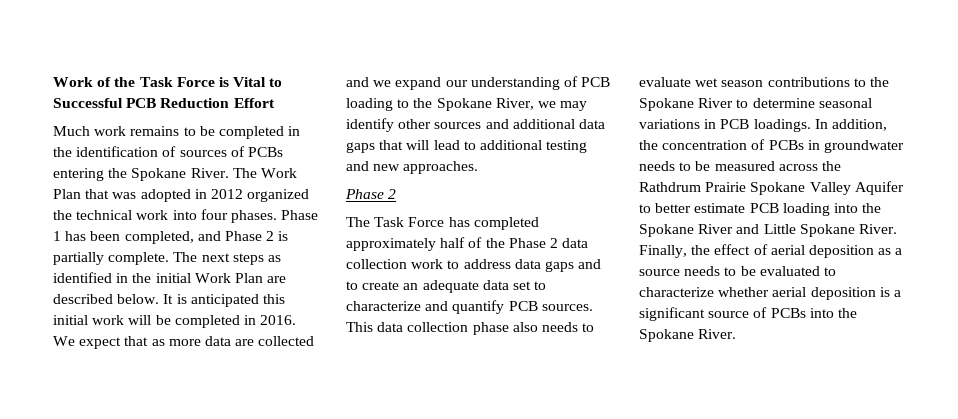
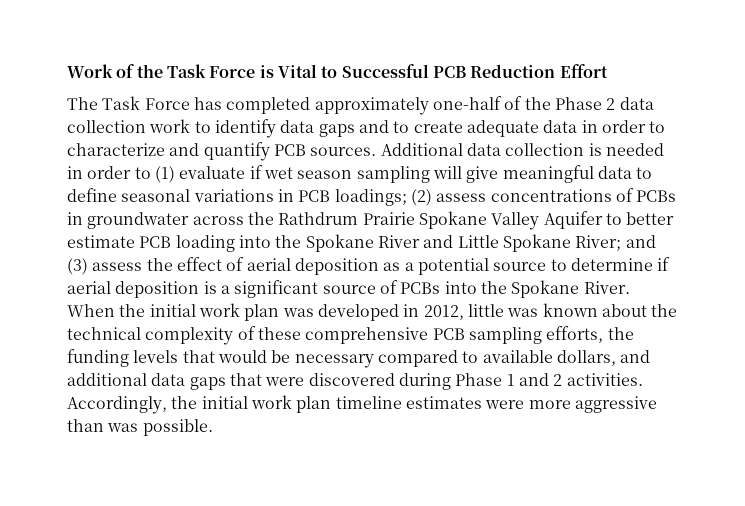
[53,126,301,139] [53,146,283,157] [53,168,297,181] [53,189,310,202] [53,209,319,223] [53,231,289,244] [53,252,281,265] [53,272,287,283] [53,294,285,307] [53,315,297,328] [53,336,315,349] [346,76,611,90] [346,98,588,111] [346,118,605,132] [346,140,588,153] [346,161,479,174] [345,189,397,199] // Much work remains to be completed in the identification of sources of PCBs entering the Spokane River. The Work Plan that was adopted in 2012 organized the technical work into four phases. Phase 1 has been completed, and Phase 2 is partially complete. The next steps as identified in the initial Work Plan are described below. It is anticipated this initial work will be completed in 2016. We expect that as more data are collected and we expand our understanding of PCB loading to the Spokane River, we may identify other sources and additional data gaps that will lead to additional testing and new approaches. // Phase 2 -> (608, 71) none
[440,237,466,248] half -> [432,96,502,110] one-half
[463,259,511,269] address -> [214,119,276,138] identify
[403,283,419,290] an -> (463, 127) none
[512,281,531,290] set -> [581,120,646,133] in order
[346,322,595,335] [639,77,889,87] [639,98,872,111] [639,119,887,132] [639,139,904,153] [639,161,775,171] This data collection phase also needs to evaluate wet season contributions to the Spokane River to determine seasonal variations in PCB loadings. In addition, the concentration of PCBs in groundwater needs to be measured -> [380,143,664,156] [67,165,653,183] [67,188,677,206] [67,212,190,229] Additional data collection is needed in order to (1) evaluate if wet season sampling will give meaningful data to define seasonal variations in PCB loadings; (2) assess concentrations of PCBs in groundwater
[858,224,897,234] [639,245,687,258] River. Finally, -> [575,235,656,251] [67,258,143,275] River; and (3) assess
[639,266,836,276] [639,287,770,297] source needs to be evaluated to characterize whether -> [417,257,671,275] potential source to determine if
(737, 334) none -> [67,303,678,321] [67,326,634,345] [67,349,651,368] [67,373,643,390] [67,395,657,414] [67,419,213,436] When the initial work plan was developed in 2012, little was known about the technical complexity of these comprehensive PCB sampling efforts, the funding levels that would be necessary compared to available dollars, and additional data gaps that were discovered during Phase 1 and 2 activities. Accordingly, the initial work plan timeline estimates were more aggressive than was possible.

